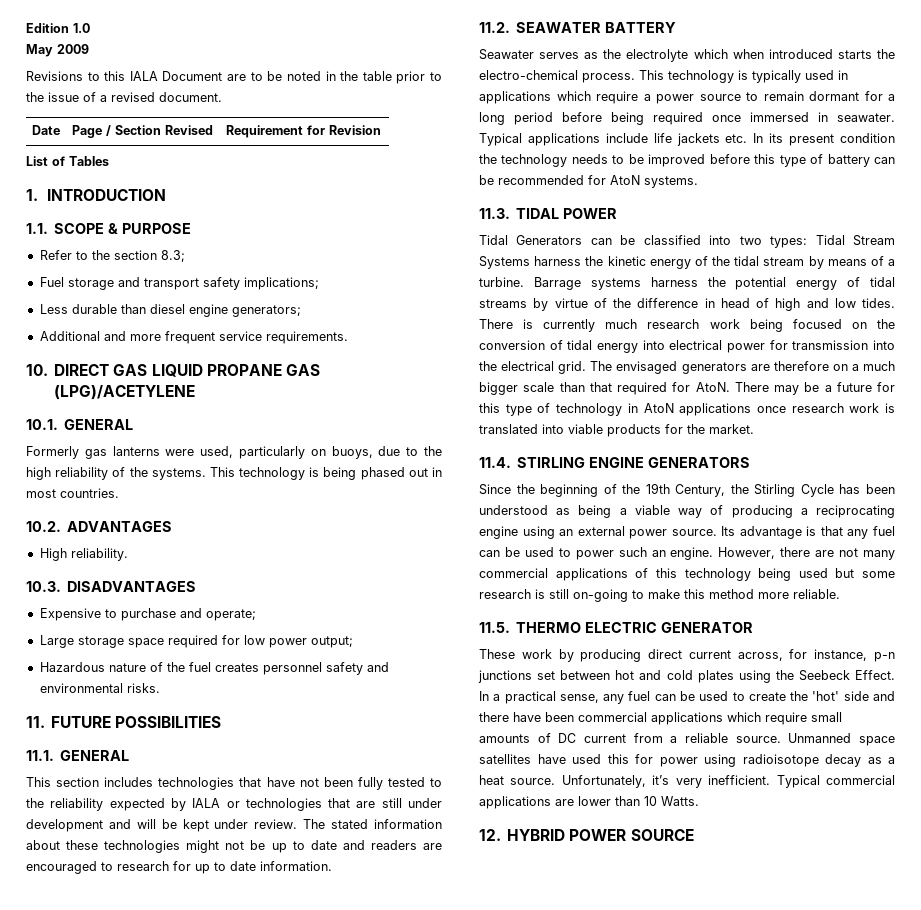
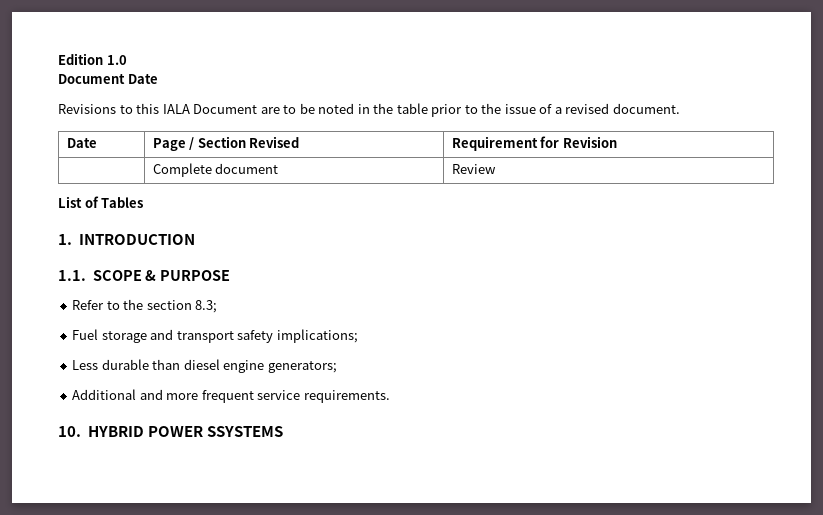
[26,44,89,57] May 2009 -> [58,74,158,84] Document Date
(381, 130) none -> [152,163,279,177] [451,164,496,174] // | Complete document | Review
[54,364,320,377] [54,385,196,400] [26,419,134,430] [26,446,443,459] [26,467,443,480] [26,488,119,498] [26,521,173,532] [39,548,128,561] [26,581,197,592] [39,608,256,621] [39,635,353,648] [39,662,389,675] [39,683,160,693] [26,716,222,728] [26,750,130,761] [26,777,443,790] [26,798,443,811] [26,819,443,832] [26,840,442,853] [26,861,332,874] [479,22,677,33] [479,49,895,62] [479,70,848,83] [479,91,895,104] [479,112,895,125] [479,133,896,146] [479,154,895,167] [479,175,698,188] [479,208,618,219] [479,235,895,248] [479,256,895,269] [479,277,895,290] [479,298,895,311] [479,319,895,332] [479,340,895,353] [479,361,896,374] [479,382,895,395] [479,403,895,416] [479,424,754,437] [479,457,751,468] [479,483,895,497] [479,505,895,518] [479,526,895,539] [479,547,895,560] [479,568,895,581] [479,589,840,602] [479,622,754,633] [479,649,895,662] [478,670,895,683] [479,691,895,704] [479,712,842,725] [479,733,895,746] [479,754,895,767] [479,775,895,788] [479,796,699,809] [479,829,501,841] DIRECT GAS LIQUID PROPANE GAS (LPG)/ACETYLENE // 10.1. GENERAL // Formerly gas lanterns were used, particularly on buoys, due to the high reliability of the systems. This technology is being phased out in most countries. // 10.2. ADVANTAGES // High reliability. // 10.3. DISADVANTAGES // Expensive to purchase and operate; // Large storage space required for low power output; // Hazardous nature of the fuel creates personnel safety and environmental risks. // 11. FUTURE POSSIBILITIES // 11.1. GENERAL // This section includes technologies that have not been fully tested to the reliability expected by IALA or technologies that are still under development and will be kept under review. The stated information about these technologies might not be up to date and readers are encouraged to research for up to date information. // 11.2. SEAWATER BATTERY // Seawater serves as the electrolyte which when introduced starts the electro-chemical process. This technology is typically used in applications which require a power source to remain dormant for a long period before being required once immersed in seawater. Typical applications include life jackets etc. In its present condition the technology needs to be improved before this type of battery can be recommended for AtoN systems. // 11.3. TIDAL POWER // Tidal Generators can be classified into two types: Tidal Stream Systems harness the kinetic energy of the tidal stream by means of a turbine. Barrage systems harness the potential energy of tidal streams by virtue of the difference in head of high and low tides. There is currently much research work being focused on the conversion of tidal energy into electrical power for transmission into the electrical grid. The envisaged generators are therefore on a much bigger scale than that required for AtoN. There may be a future for this type of technology in AtoN applications once research work is translated into viable products for the market. // 11.4. STIRLING ENGINE GENERATORS // Since the beginning of the 19th Century, the Stirling Cycle has been understood as being a viable way of producing a reciprocating engine using an external power source. Its advantage is that any fuel can be used to power such an engine. However, there are not many commercial applications of this technology being used but some research is still on-going to make this method more reliable. // 11.5. THERMO ELECTRIC GENERATOR // These work by producing direct current across, for instance, p-n junctions set between hot and cold plates using the Seebeck Effect. In a practical sense, any fuel can be used to create the 'hot' side and there have been commercial applications which require small amounts of DC current from a reliable source. Unmanned space satellites have used this for power using radioisotope decay as a heat source. Unfortunately, it’s very inefficient. Typical commercial applications are lower than 10 Watts. // 12. -> (81, 431) none
[630,829,694,841] SOURCE -> [206,426,283,437] SSYSTEMS

